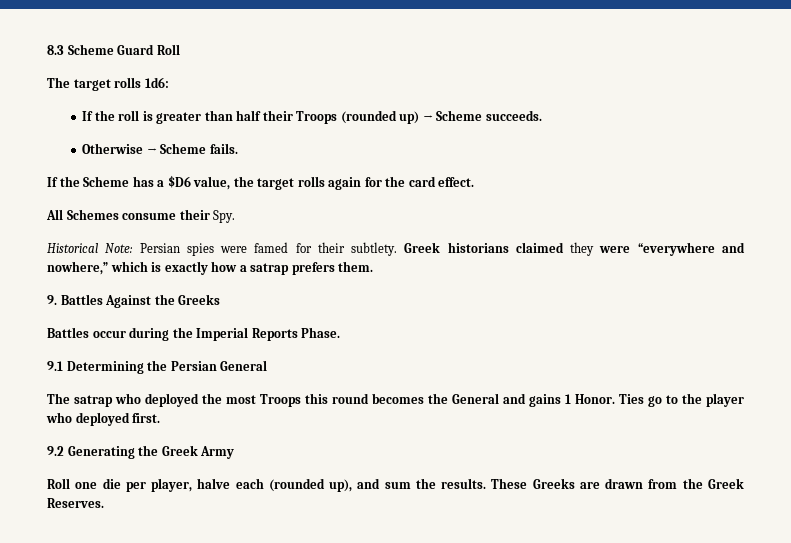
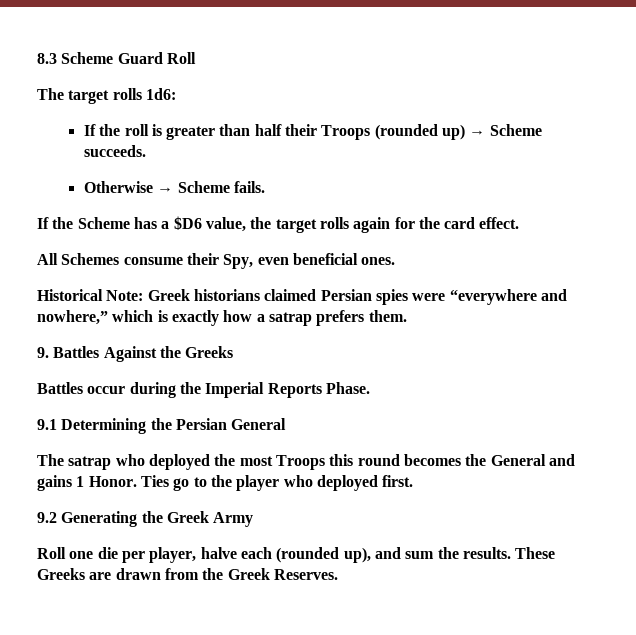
[213,210,236,223] [47,242,398,256] Spy. // Historical Note: Persian spies were famed for their subtlety. -> [223,253,396,269] [37,289,144,301] Spy, even beneficial ones. // Historical Note:
[570,242,595,256] they -> [320,289,408,305] Persian spies

